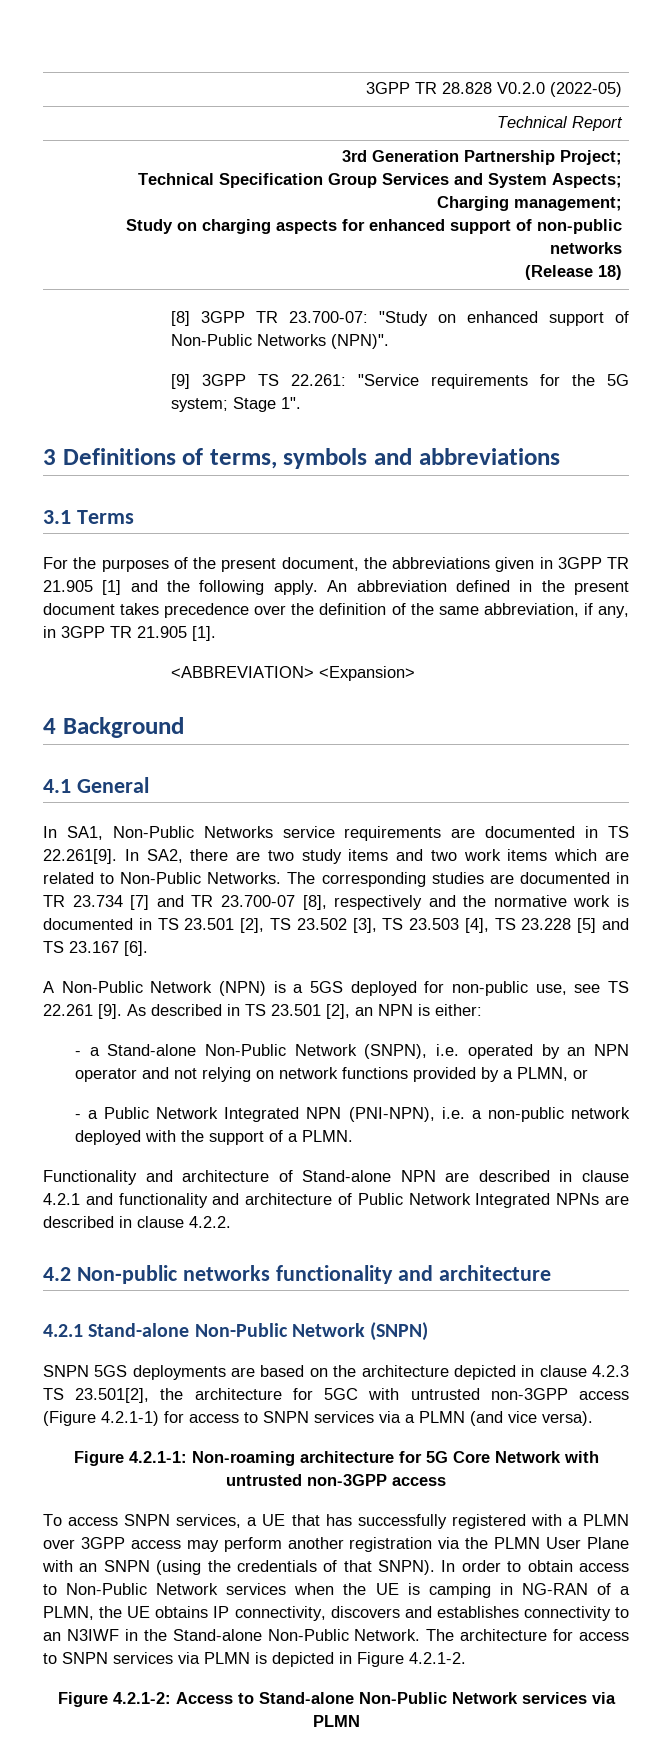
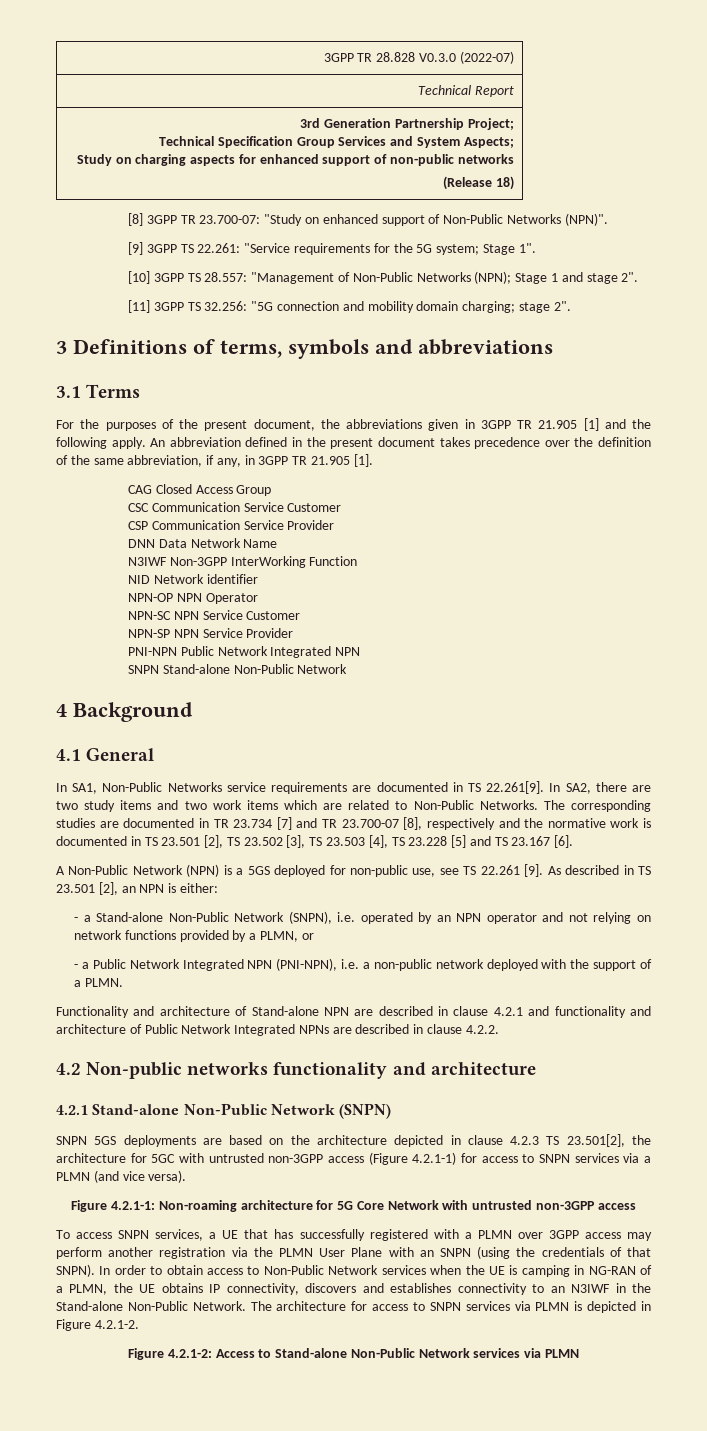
[496,82,622,97] V0.2.0 (2022-05) -> [419,51,514,64] V0.3.0 (2022-07)
[436,196,622,211] // Charging management; -> (514, 142) none
(301, 403) none -> [128,271,639,284] [128,300,571,313] // [10] 3GPP TS 28.557: "Management of Non-Public Networks (NPN); Stage 1 and stage 2". // [11] 3GPP TS 32.256: "5G connection and mobility domain charging; stage 2".
[170,666,415,681] <ABBREVIATION> <Expansion> -> [128,484,272,496] [128,502,342,512] [128,520,335,530] [128,538,278,548] [128,556,358,568] [128,574,258,584] [128,593,258,604] [128,610,301,620] [128,628,294,638] [128,646,361,658] [128,664,348,674] CAG Closed Access Group // CSC Communication Service Customer // CSP Communication Service Provider // DNN Data Network Name // N3IWF Non-3GPP InterWorking Function // NID Network identifier // NPN-OP NPN Operator // NPN-SC NPN Service Customer // NPN-SP NPN Service Provider // PNI-NPN Public Network Integrated NPN // SNPN Stand-alone Non-Public Network

